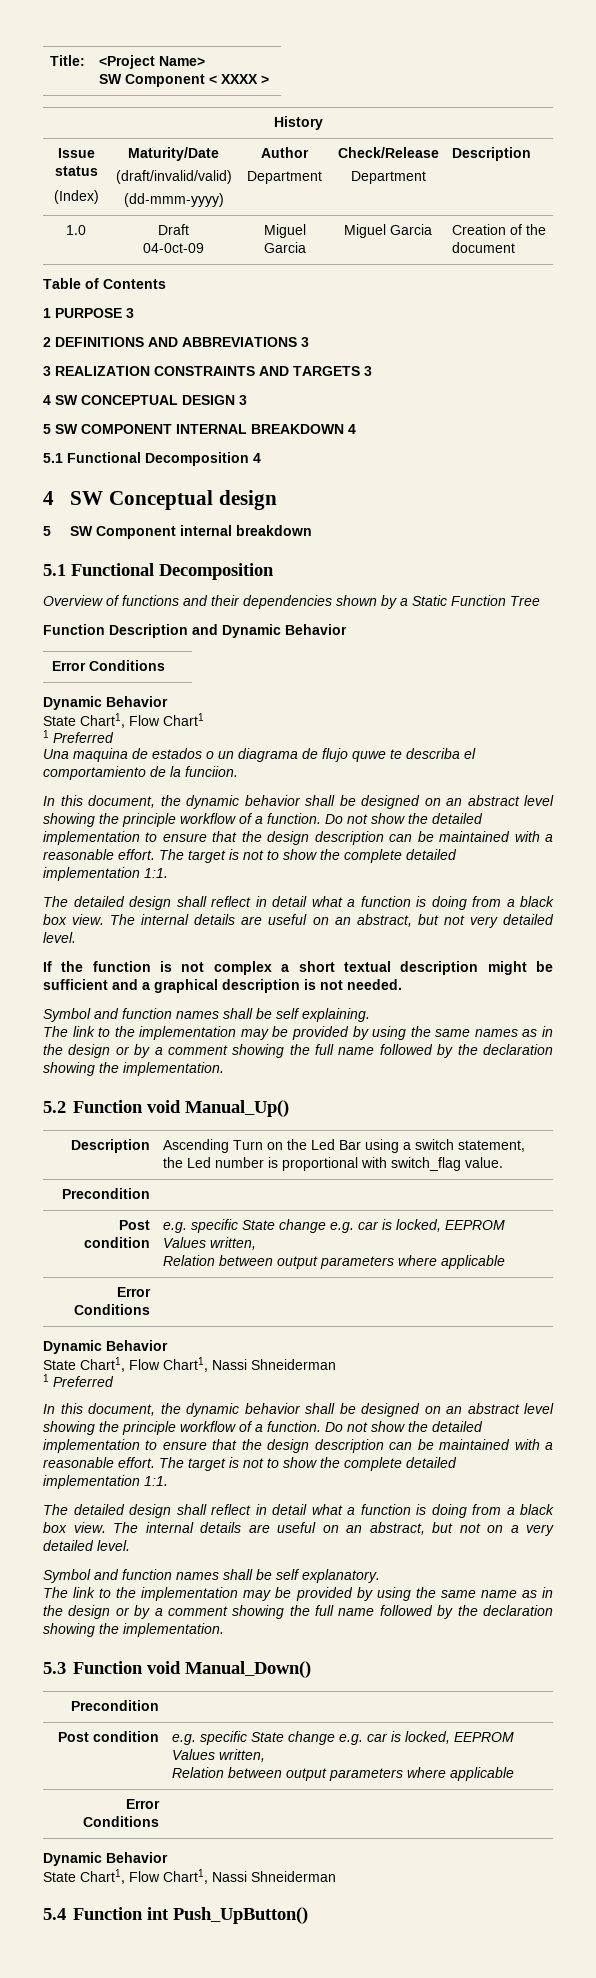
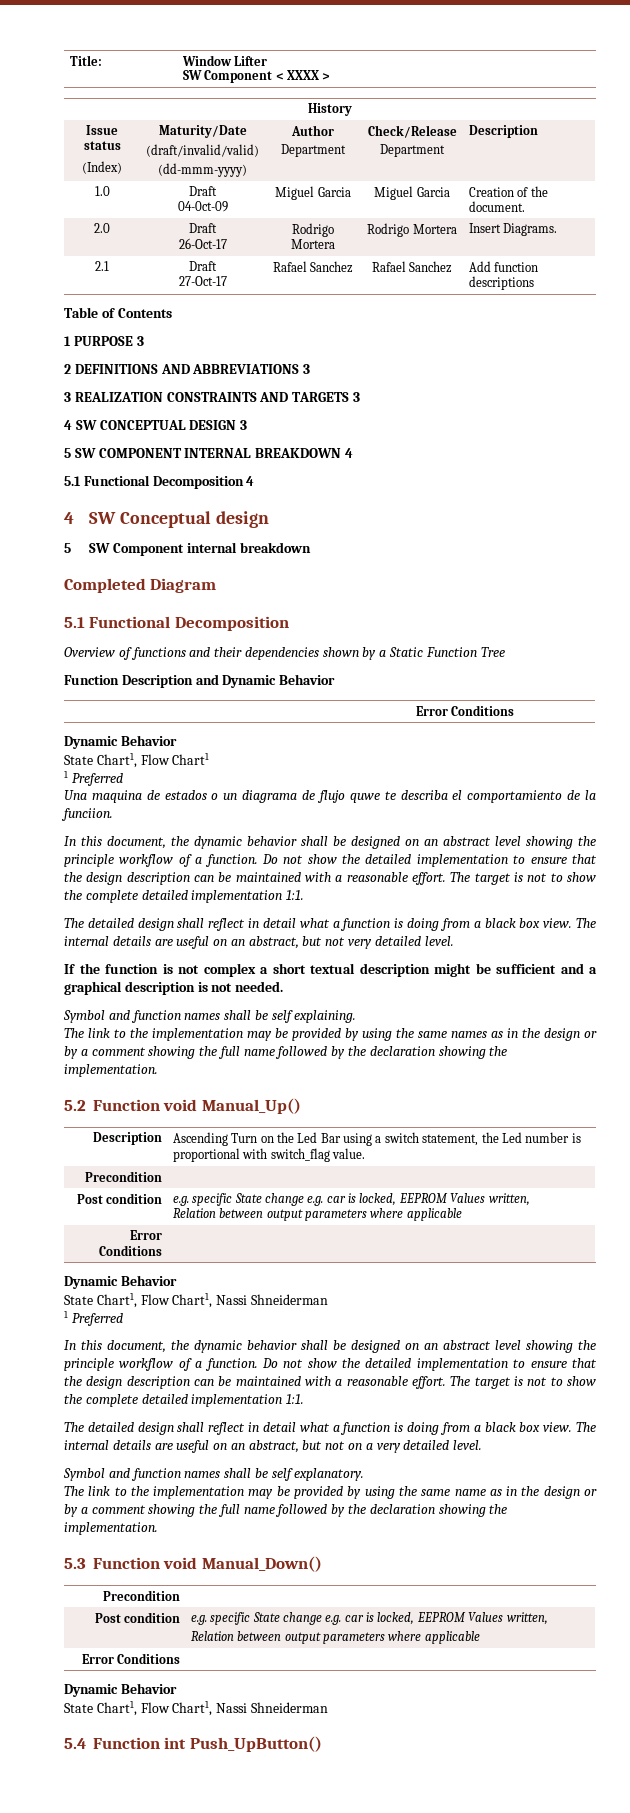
[98,55,205,69] <Project Name> -> [181,55,268,66] Window Lifter
[451,242,515,253] document -> [468,201,525,212] [94,223,110,233] [189,223,217,233] [178,238,227,249] [292,223,334,237] [291,239,335,249] [367,223,457,237] [468,223,558,236] [95,261,109,271] [189,261,217,271] [178,276,227,286] [272,261,354,273] [371,261,453,273] [468,261,539,272] [468,276,534,290] document. // 2.0 | Draft // 26-Oct-17 | Rodrigo Mortera | Rodrigo Mortera | Insert Diagrams. // 2.1 | Draft // 27-Oct-17 | Rafael Sanchez | Rafael Sanchez | Add function descriptions
(313, 530) none -> [64,578,217,593] // Completed Diagram

